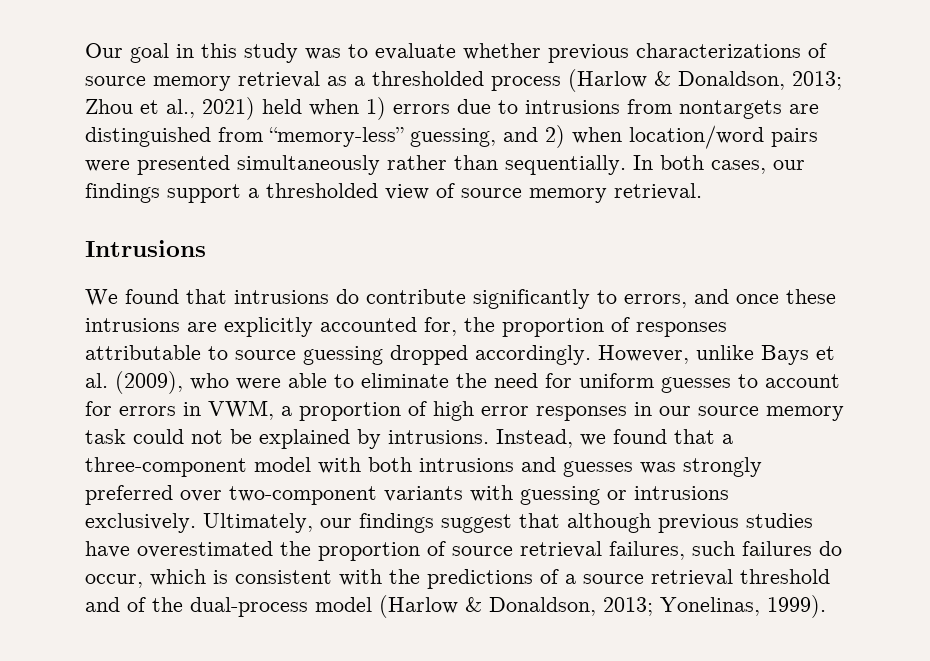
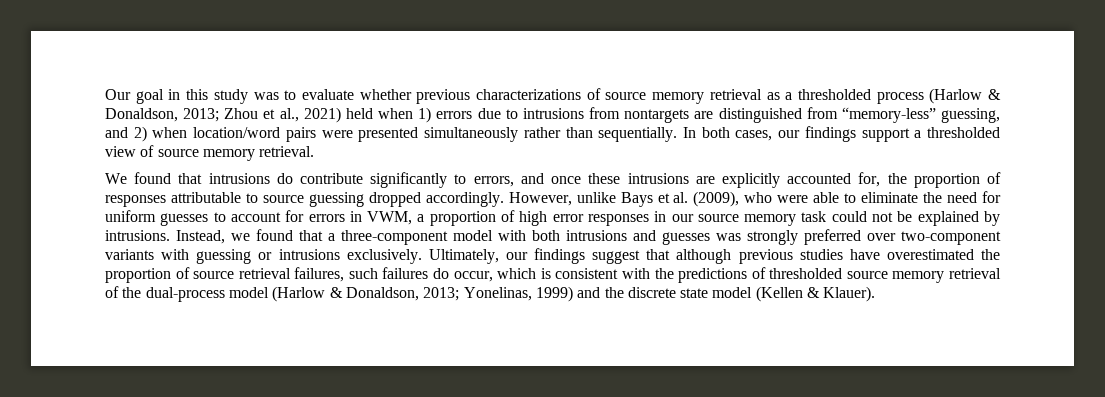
[85,240,206,257] // Intrusions -> (315, 151) none
[565,569,830,586] [85,597,120,612] a source retrieval threshold and -> [769,268,1001,283] thresholded source memory retrieval
[767,595,826,618] 1999). -> [535,286,876,302] 1999) and the discrete state model (Kellen & Klauer).

